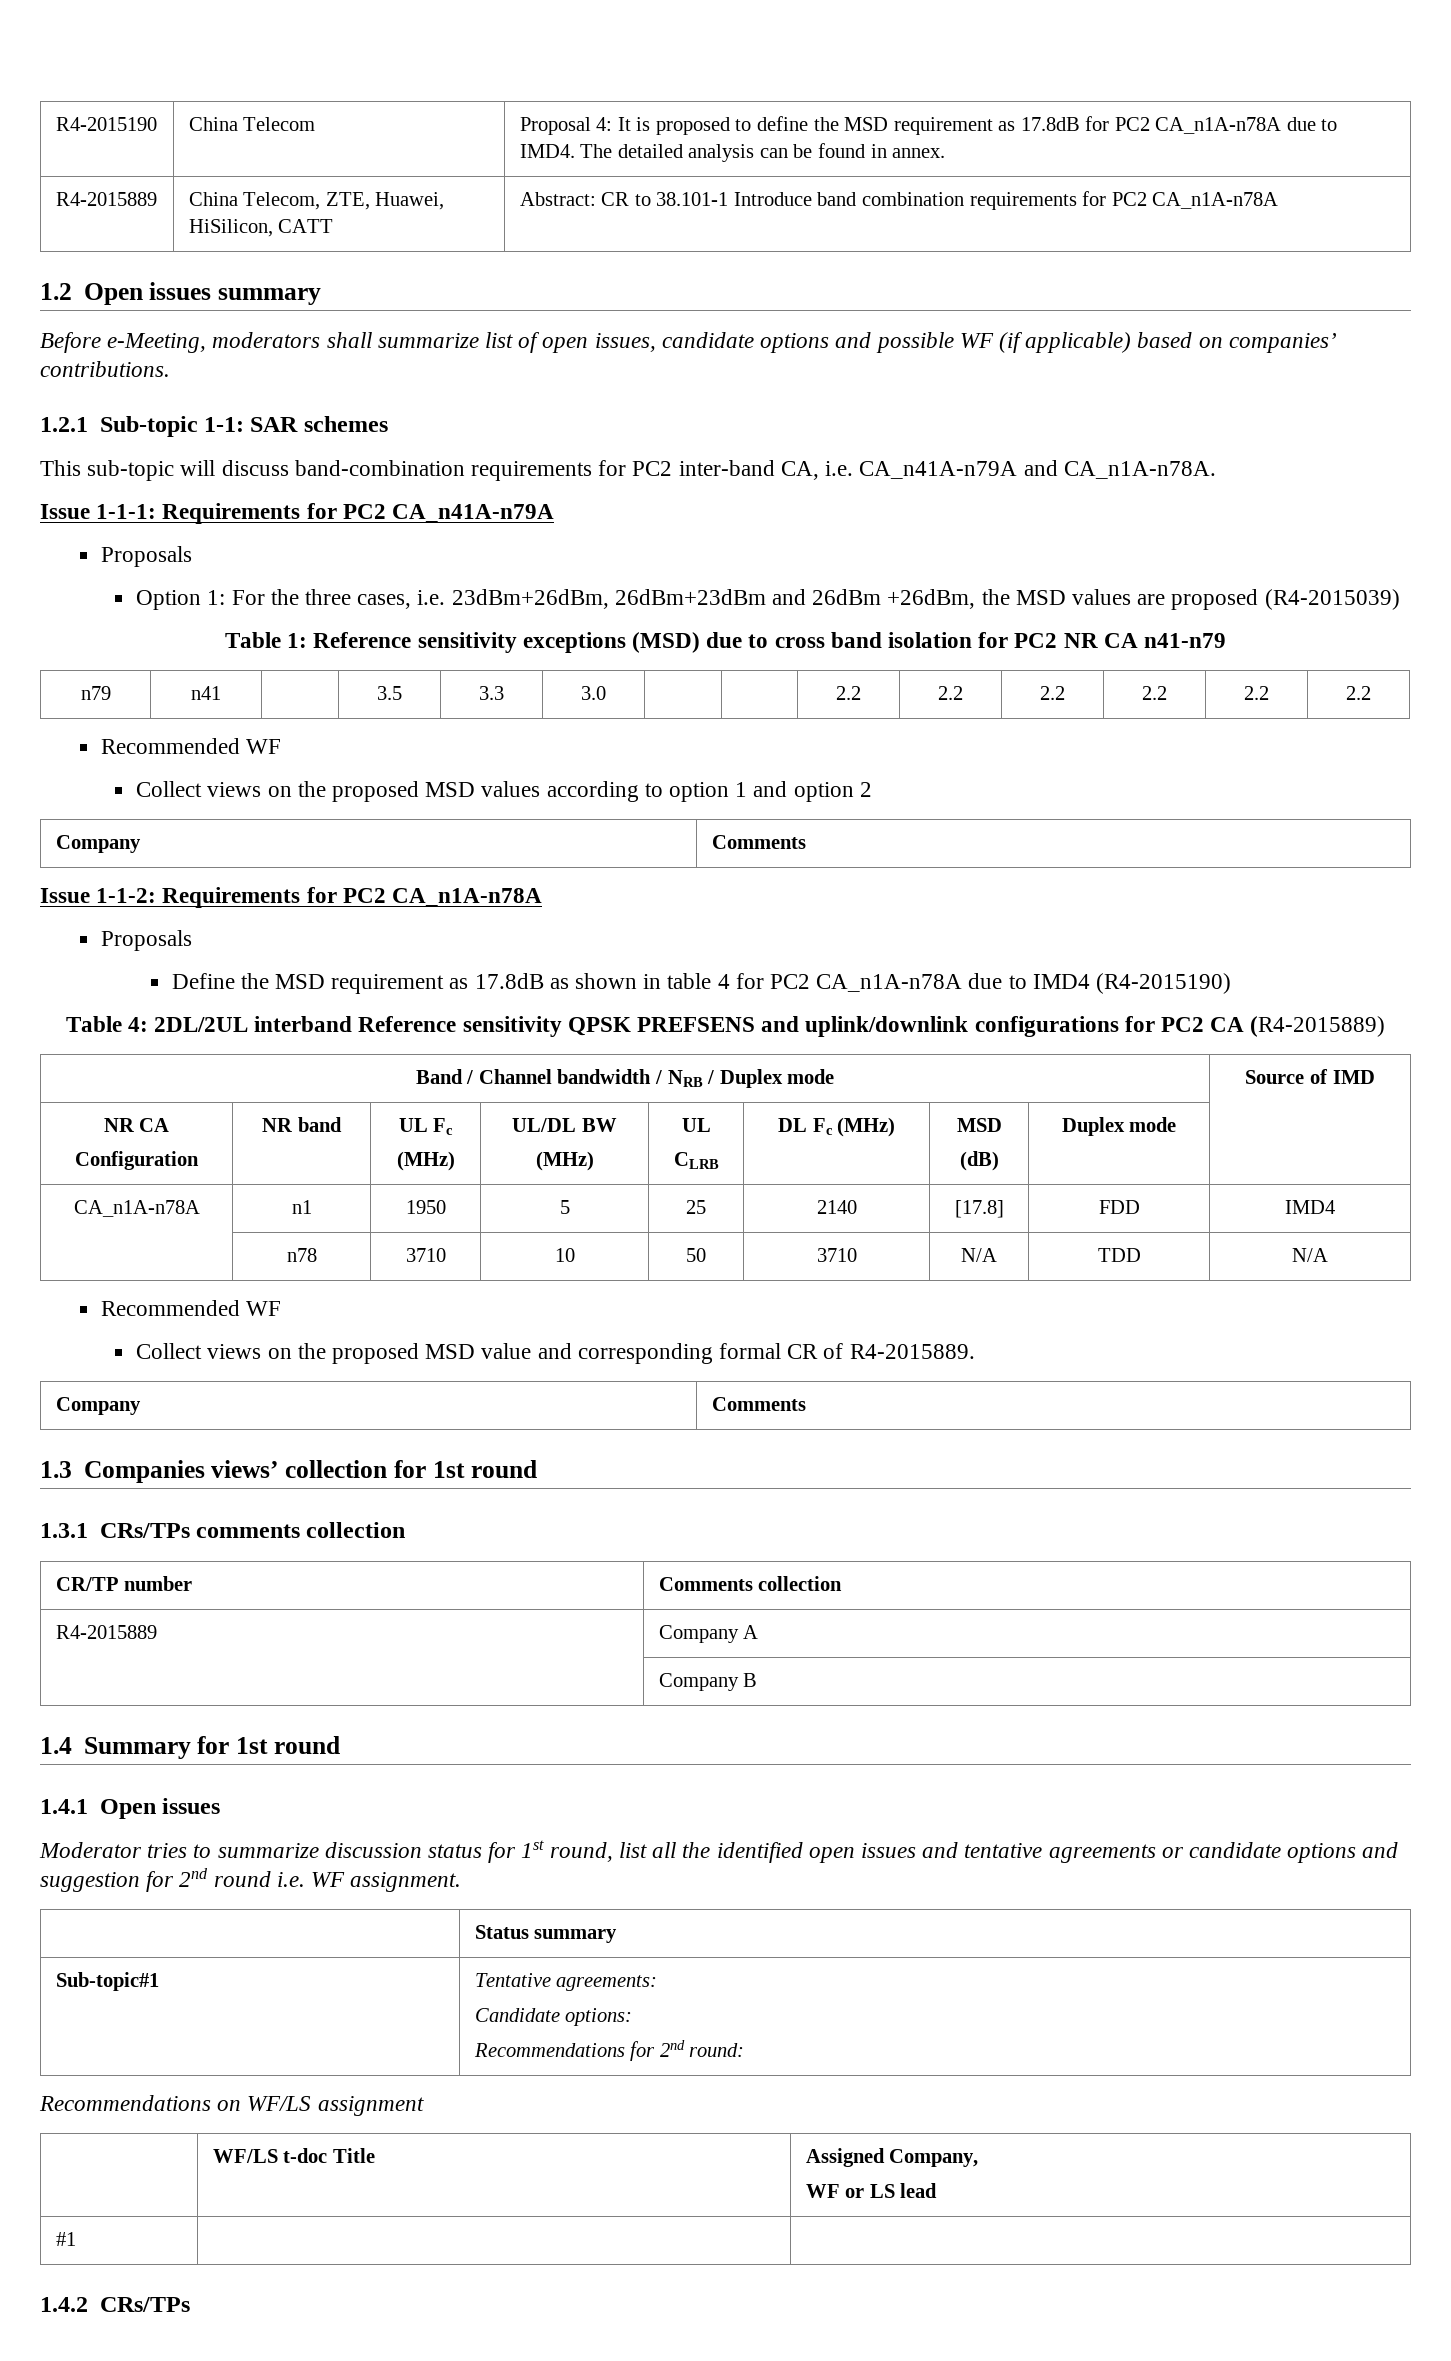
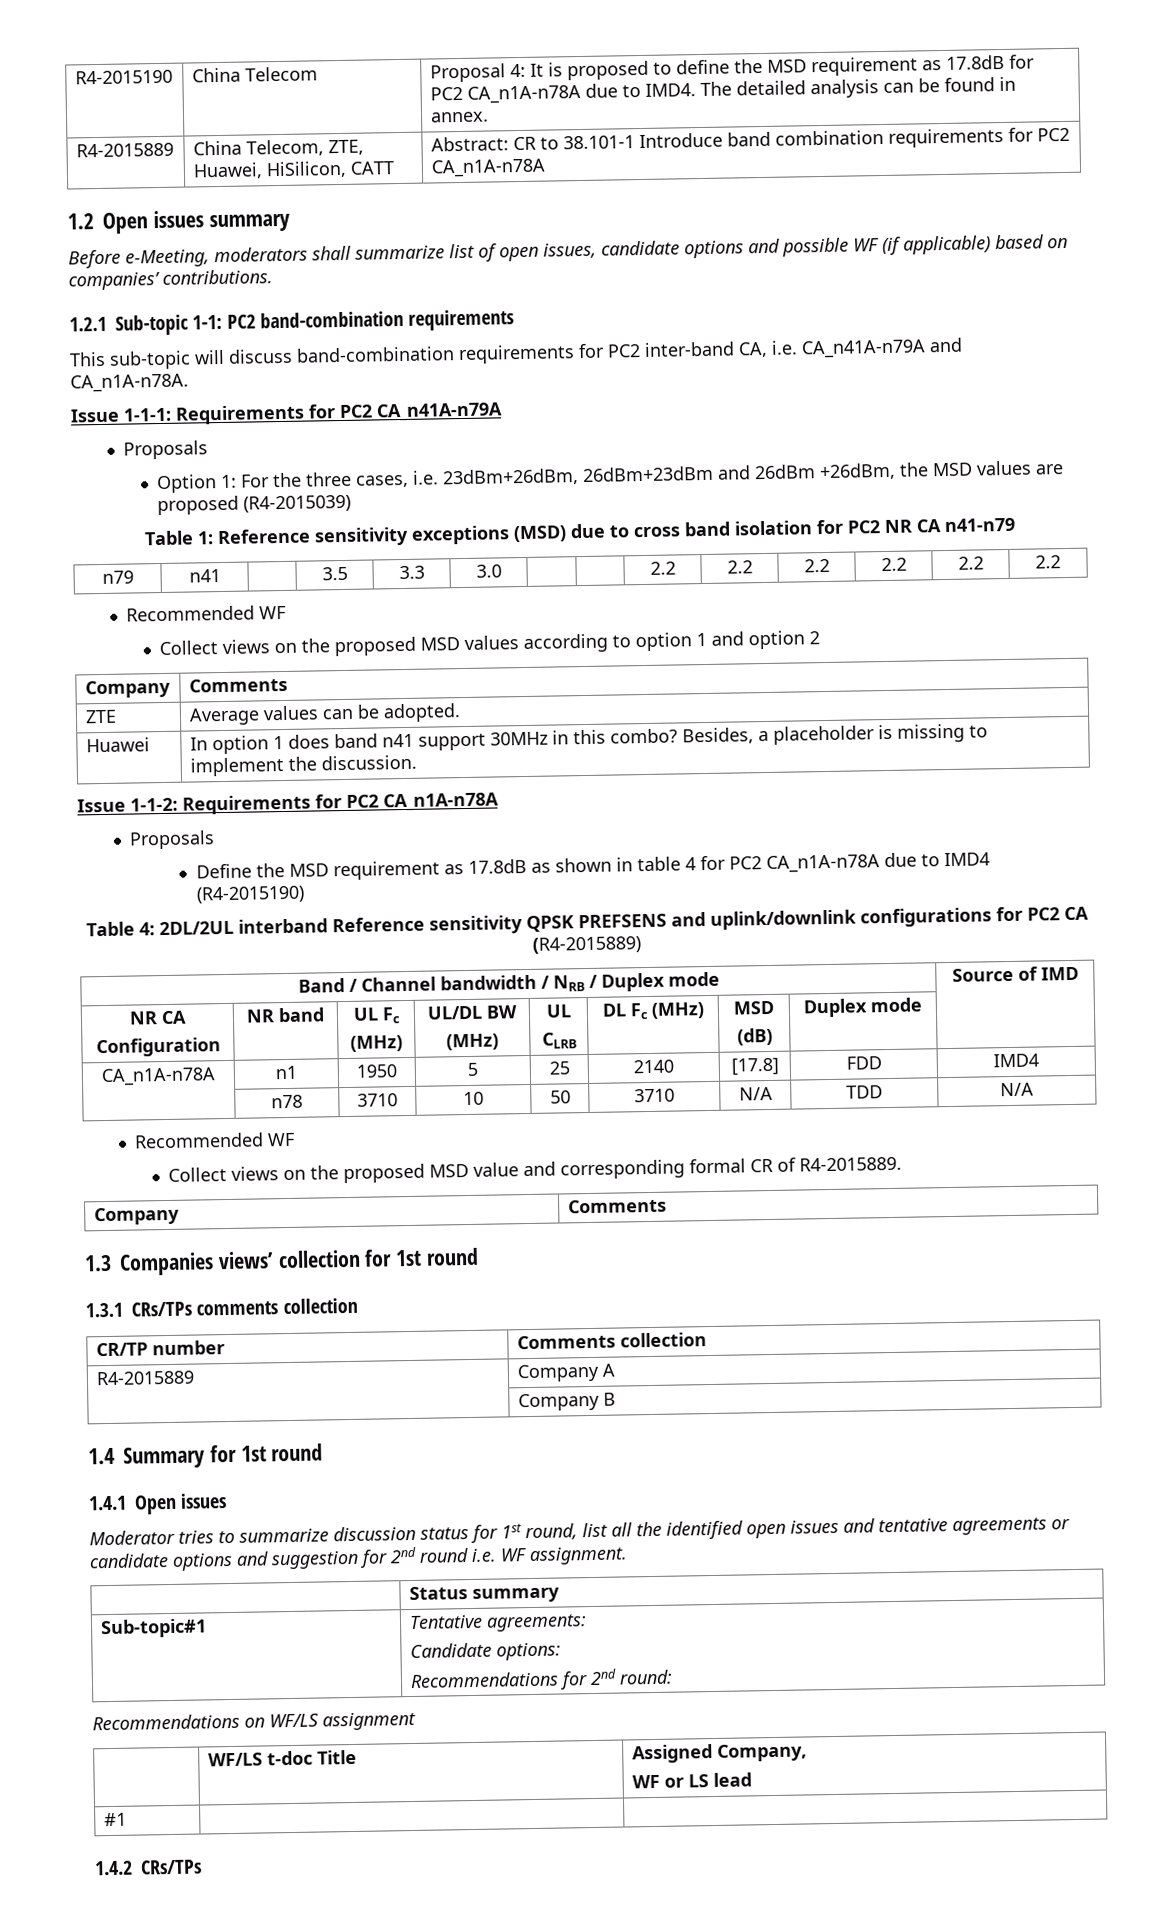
[250,416,388,432] SAR schemes -> [226,309,515,331] PC2 band-combination requirements
(806, 842) none -> [84,709,117,724] [188,703,461,726] [85,737,150,753] [189,723,988,755] [189,754,417,777] // ZTE | Average values can be adopted. // Huawei | In option 1 does band n41 support 30MHz in this combo? Besides, a placeholder is missing to implement the discussion.

